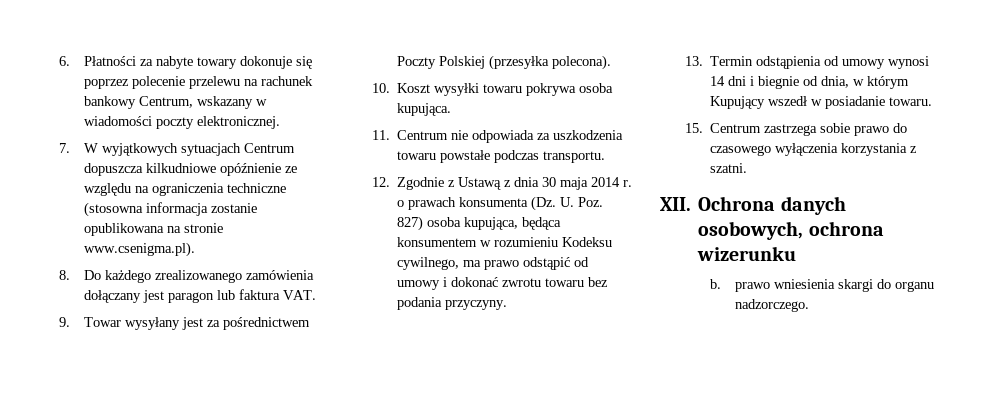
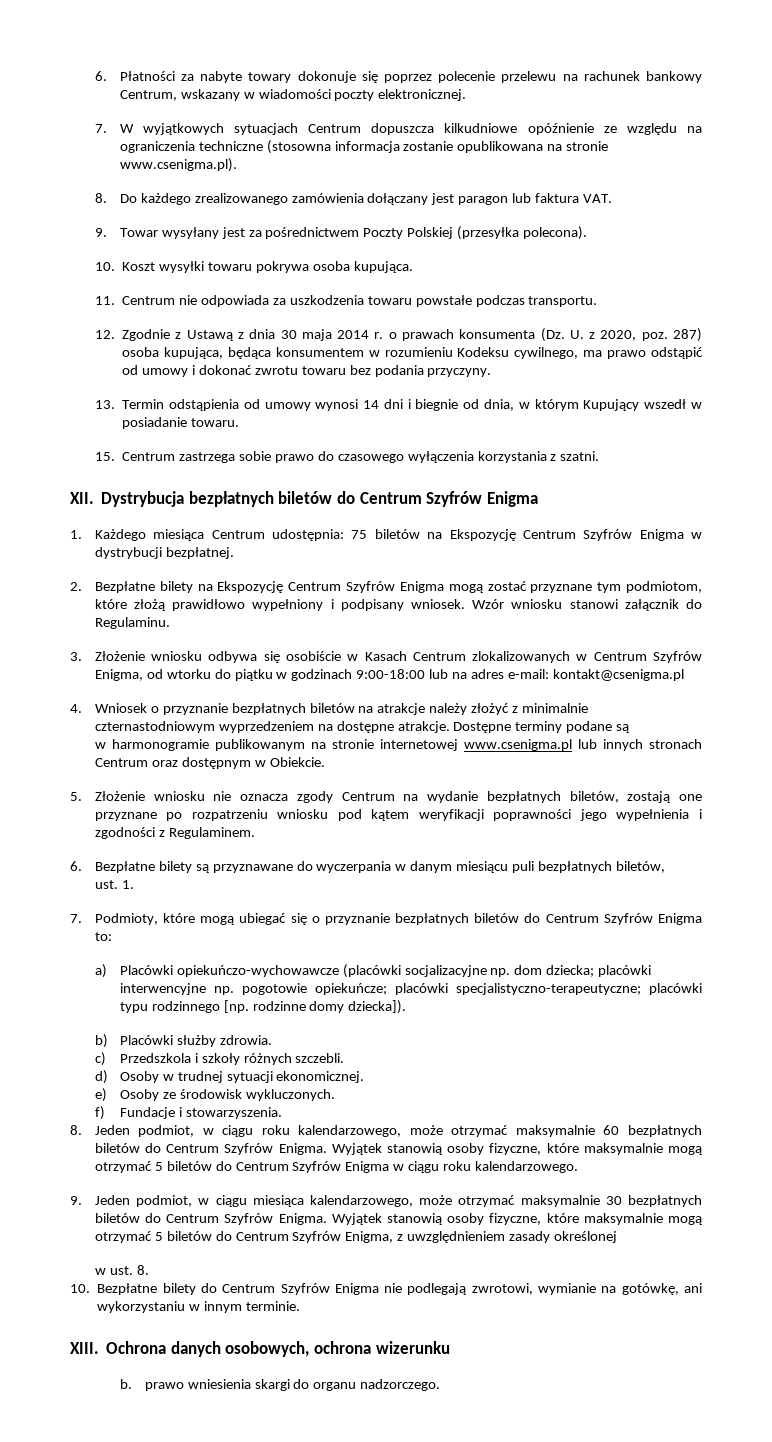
[578,197,604,207] [397,216,424,231] Poz. 827) -> [589,328,703,342] z 2020, poz. 287)
(691, 204) none -> [101,491,538,507] [70,529,702,541] [94,547,234,559] [70,581,702,593] [94,599,702,611] [94,617,170,629] [70,651,702,663] [94,669,684,681] [70,703,589,715] [94,721,631,733] [94,739,703,751] [94,757,325,769] [70,791,702,803] [94,809,702,821] [94,827,255,839] [70,861,665,873] [94,880,134,889] [70,913,702,925] [94,932,112,941] [94,964,652,978] [119,983,703,995] [119,1000,407,1014] [94,1034,272,1048] [94,1052,345,1066] [94,1070,365,1084] [94,1088,335,1102] [94,1106,282,1120] [70,1125,702,1137] [94,1143,703,1155] [94,1161,579,1173] [70,1195,702,1207] [94,1213,703,1225] [94,1231,618,1243] [94,1265,149,1275] [70,1283,702,1295] [97,1301,300,1313] [70,1342,99,1354] Dystrybucja bezpłatnych biletów do Centrum Szyfrów Enigma // 1. Każdego miesiąca Centrum udostępnia: 75 biletów na Ekspozycję Centrum Szyfrów Enigma w dystrybucji bezpłatnej. // 2. Bezpłatne bilety na Ekspozycję Centrum Szyfrów Enigma mogą zostać przyznane tym podmiotom, które złożą prawidłowo wypełniony i podpisany wniosek. Wzór wniosku stanowi załącznik do Regulaminu. // 3. Złożenie wniosku odbywa się osobiście w Kasach Centrum zlokalizowanych w Centrum Szyfrów Enigma, od wtorku do piątku w godzinach 9:00-18:00 lub na adres e-mail: kontakt@csenigma.pl // 4. Wniosek o przyznanie bezpłatnych biletów na atrakcje należy złożyć z minimalnie czternastodniowym wyprzedzeniem na dostępne atrakcje. Dostępne terminy podane są // w harmonogramie publikowanym na stronie internetowej www.csenigma.pl lub innych stronach Centrum oraz dostępnym w Obiekcie. // 5. Złożenie wniosku nie oznacza zgody Centrum na wydanie bezpłatnych biletów, zostają one przyznane po rozpatrzeniu wniosku pod kątem weryfikacji poprawności jego wypełnienia i zgodności z Regulaminem. // 6. Bezpłatne bilety są przyznawane do wyczerpania w danym miesiącu puli bezpłatnych biletów, // ust. 1. // 7. Podmioty, które mogą ubiegać się o przyznanie bezpłatnych biletów do Centrum Szyfrów Enigma to: // a) Placówki opiekuńczo-wychowawcze (placówki socjalizacyjne np. dom dziecka; placówki interwencyjne np. pogotowie opiekuńcze; placówki specjalistyczno-terapeutyczne; placówki typu rodzinnego [np. rodzinne domy dziecka]). // b) Placówki służby zdrowia. // c) Przedszkola i szkoły różnych szczebli. // d) Osoby w trudnej sytuacji ekonomicznej. // e) Osoby ze środowisk wykluczonych. // f) Fundacje i stowarzyszenia. // 8. Jeden podmiot, w ciągu roku kalendarzowego, może otrzymać maksymalnie 60 bezpłatnych biletów do Centrum Szyfrów Enigma. Wyjątek stanowią osoby fizyczne, które maksymalnie mogą otrzymać 5 biletów do Centrum Szyfrów Enigma w ciągu roku kalendarzowego. // 9. Jeden podmiot, w ciągu miesiąca kalendarzowego, może otrzymać maksymalnie 30 bezpłatnych biletów do Centrum Szyfrów Enigma. Wyjątek stanowią osoby fizyczne, które maksymalnie mogą otrzymać 5 biletów do Centrum Szyfrów Enigma, z uwzględnieniem zasady określonej // w ust. 8. // 10. Bezpłatne bilety do Centrum Szyfrów Enigma nie podlegają zwrotowi, wymianie na gotówkę, ani wykorzystaniu w innym terminie. // XIII.

